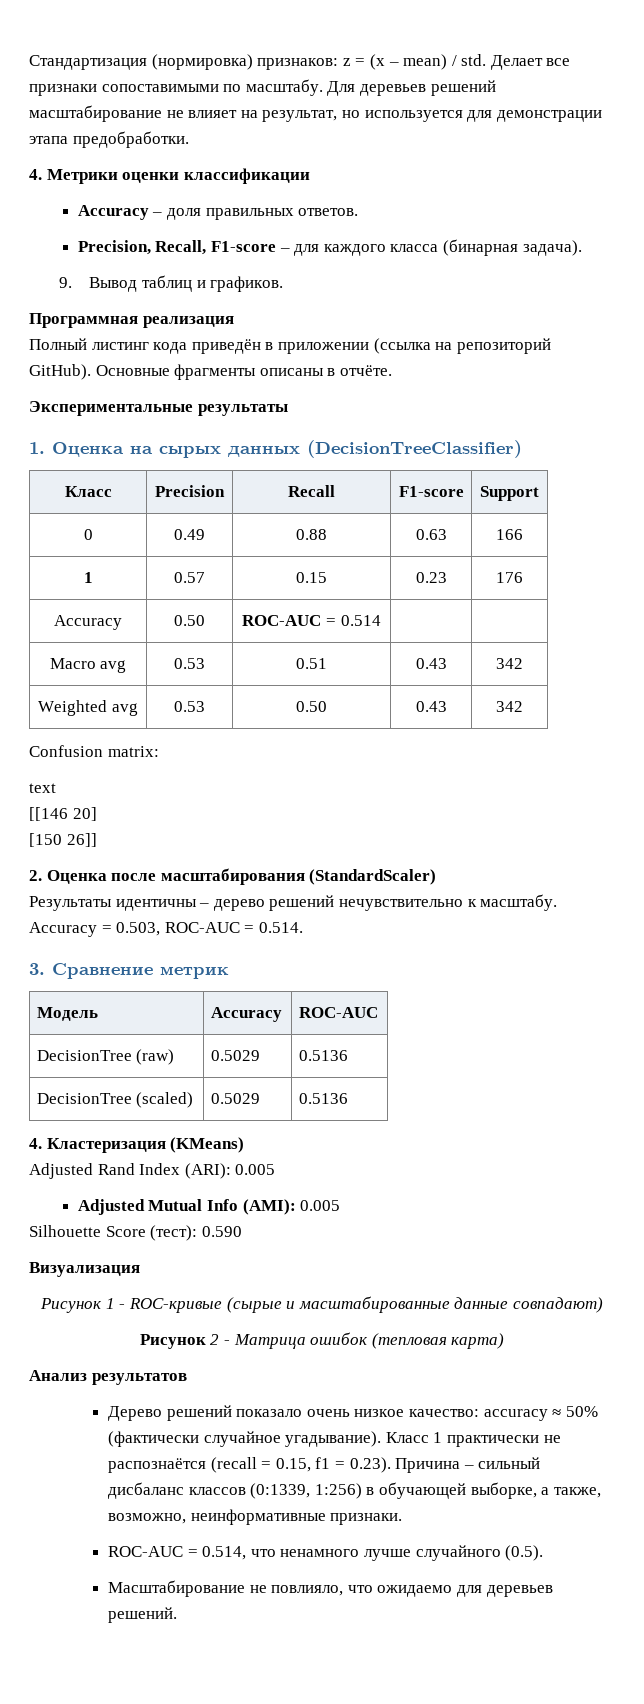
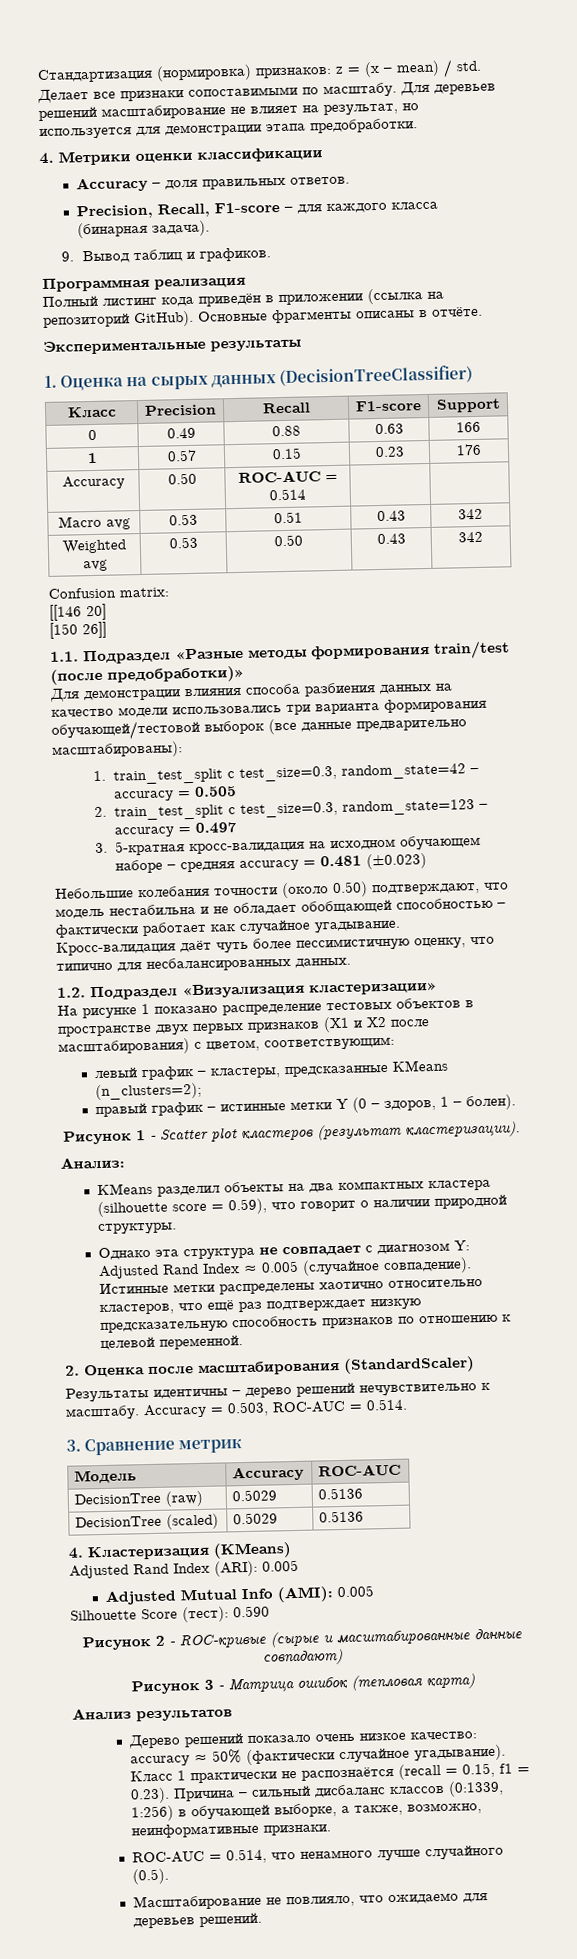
[29,783,56,793] // text -> (169, 592) none
(97, 840) none -> [50,640,510,665] [50,665,245,685] [49,682,452,702] [51,697,487,718] [51,718,467,741] [52,741,183,759] [92,763,480,785] [114,786,238,802] [93,799,489,821] [114,822,238,838] [94,834,482,856] [115,853,428,874] [55,881,509,899] [55,897,506,919] [55,919,401,938] [56,936,495,956] [56,955,351,972] [57,981,438,1001] [57,997,474,1020] [57,1016,430,1037] [58,1036,395,1056] [94,1059,449,1081] [95,1082,203,1101] [95,1094,517,1118] [63,1121,521,1145] [60,1156,125,1169] [97,1179,492,1197] [97,1194,508,1218] [98,1222,178,1236] [98,1240,471,1261] [98,1257,473,1280] [99,1278,484,1295] [99,1298,422,1316] [100,1314,513,1335] [100,1335,244,1351] // 1.1. Подраздел «Разные методы формирования train/test (после предобработки)» // Для демонстрации влияния способа разбиения данных на качество модели использовались три варианта формирования обучающей/тестовой выборок (все данные предварительно масштабированы): // 1. train_test_split с test_size=0.3, random_state=42 – accuracy = 0.505 // 2. train_test_split с test_size=0.3, random_state=123 – accuracy = 0.497 // 3. 5-кратная кросс-валидация на исходном обучающем наборе – средняя accuracy = 0.481 (±0.023) // Небольшие колебания точности (около 0.50) подтверждают, что модель нестабильна и не обладает обобщающей способностью – фактически работает как случайное угадывание. Кросс-валидация даёт чуть более пессимистичную оценку, что типично для несбалансированных данных. // 1.2. Подраздел «Визуализация кластеризации» // На рисунке 1 показано распределение тестовых объектов в пространстве двух первых признаков (X1 и X2 после масштабирования) с цветом, соответствующим: // левый график – кластеры, предсказанные KMeans (n_clusters=2); // правый график – истинные метки Y (0 – здоров, 1 – болен). // Рисунок 1 - Scatter plot кластеров (результат кластеризации). // Анализ: // KMeans разделил объекты на два компактных кластера (silhouette score = 0.59), что говорит о наличии природной структуры. // Однако эта структура не совпадает с диагнозом Y: Adjusted Rand Index ≈ 0.005 (случайное совпадение). Истинные метки распределены хаотично относительно кластеров, что ещё раз подтверждает низкую предсказательную способность признаков по отношению к целевой переменной.
[29,1262,140,1277] [40,1298,115,1313] // Визуализация // Рисунок 1 -> [82,1635,165,1651] // Рисунок 2
[210,1334,220,1345] 2 -> [204,1679,214,1690] 3

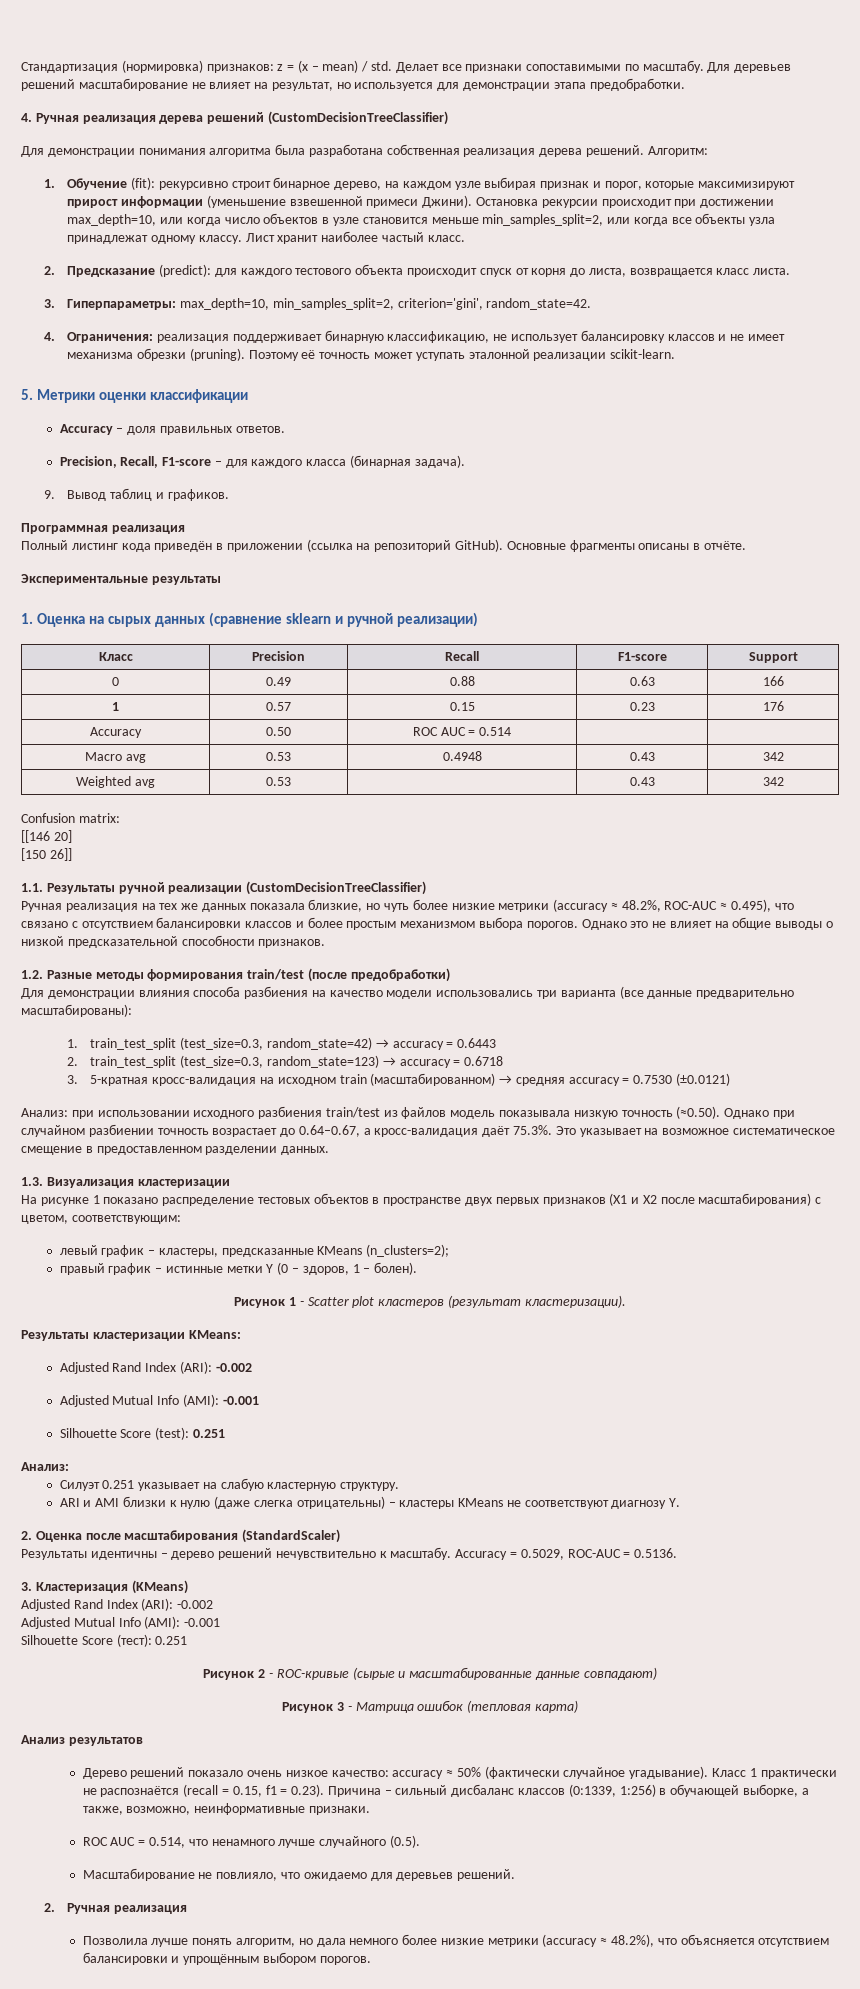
(54, 158) none -> [35,111,448,125] [21,144,708,157] [44,177,796,190] [67,195,775,208] [67,213,776,226] [67,231,465,244] [44,264,791,277] [44,298,592,310] [44,330,785,343] [67,348,676,361] [21,389,33,400] Ручная реализация дерева решений (CustomDecisionTreeClassifier) // Для демонстрации понимания алгоритма была разработана собственная реализация дерева решений. Алгоритм: // 1. Обучение (fit): рекурсивно строит бинарное дерево, на каждом узле выбирая признак и порог, которые максимизируют прирост информации (уменьшение взвешенной примеси Джини). Остановка рекурсии происходит при достижении max_depth=10, или когда число объектов в узле становится меньше min_samples_split=2, или когда все объекты узла принадлежат одному классу. Лист хранит наиболее частый класс. // 2. Предсказание (predict): для каждого тестового объекта происходит спуск от корня до листа, возвращается класс листа. // 3. Гиперпараметры: max_depth=10, min_samples_split=2, criterion='gini', random_state=42. // 4. Ограничения: реализация поддерживает бинарную классификацию, не использует балансировку классов и не имеет механизма обрезки (pruning). Поэтому её точность может уступать эталонной реализации scikit-learn. // 5.
[278,365,473,387] (DecisionTreeClassifier) -> [209,612,479,627] (сравнение sklearn и ручной реализации)
[237,470,321,483] ROC-AUC -> [412,727,466,736] ROC AUC
[274,511,303,524] 0.51 -> [442,751,482,761] 0.4948
[274,534,303,547] 0.50 -> (291, 781) none
[83,647,244,665] Подраздел «Разные -> [46,881,427,895] [21,899,794,912] [21,917,834,930] [21,935,326,948] [21,970,92,979] Результаты ручной реализации (CustomDecisionTreeClassifier) // Ручная реализация на тех же данных показала близкие, но чуть более низкие метрики (accuracy ≈ 48.2%, ROC-AUC ≈ 0.495), что связано с отсутствием балансировки классов и более простым механизмом выбора порогов. Однако это не влияет на общие выводы о низкой предсказательной способности признаков. // 1.2. Разные
[107,665,245,684] предобработки)» -> [350,968,450,982] предобработки)
[379,683,432,695] данных -> (309, 992) none
[384,697,487,713] [51,719,265,741] формирования обучающей/тестовой выборок -> (616, 994) none
[227,763,480,782] [114,786,238,802] с test_size=0.3, random_state=42 – accuracy = 0.505 -> [180,1037,497,1050] (test_size=0.3, random_state=42) → accuracy = 0.6443
[228,799,489,818] [114,822,238,838] с test_size=0.3, random_state=123 – accuracy = 0.497 -> [180,1055,504,1068] (test_size=0.3, random_state=123) → accuracy = 0.6718
[400,834,482,851] [115,853,428,874] [55,881,509,899] [55,897,506,919] [55,919,401,938] [56,936,495,956] [56,955,351,972] [57,981,438,1001] обучающем наборе – средняя accuracy = 0.481 (±0.023) // Небольшие колебания точности (около 0.50) подтверждают, что модель нестабильна и не обладает обобщающей способностью – фактически работает как случайное угадывание. Кросс-валидация даёт чуть более пессимистичную оценку, что типично для несбалансированных данных. // 1.2. Подраздел «Визуализация кластеризации» -> [339,1073,731,1086] [21,1106,795,1119] [21,1124,835,1137] [21,1146,330,1155] [21,1177,230,1188] train (масштабированном) → средняя accuracy = 0.7530 (±0.0121) // Анализ: при использовании исходного разбиения train/test из файлов модель показывала низкую точность (≈0.50). Однако при случайном разбиении точность возрастает до 0.64–0.67, а кросс-валидация даёт 75.3%. Это указывает на возможное систематическое смещение в предоставленном разделении данных. // 1.3. Визуализация кластеризации
[60,1156,125,1169] [97,1179,492,1197] [97,1194,508,1218] [98,1222,178,1236] [98,1240,471,1261] [98,1257,473,1280] [99,1278,484,1295] [99,1298,422,1316] [100,1314,513,1335] [100,1335,244,1351] Анализ: // KMeans разделил объекты на два компактных кластера (silhouette score = 0.59), что говорит о наличии природной структуры. // Однако эта структура не совпадает с диагнозом Y: Adjusted Rand Index ≈ 0.005 (случайное совпадение). Истинные метки распределены хаотично относительно кластеров, что ещё раз подтверждает низкую предсказательную способность признаков по отношению к целевой переменной. -> [21,1330,241,1341] [59,1361,252,1374] [59,1394,259,1407] [59,1427,225,1440] [21,1462,69,1471] [59,1478,400,1491] [59,1496,681,1509] Результаты кластеризации KMeans: // Adjusted Rand Index (ARI): -0.002 // Adjusted Mutual Info (AMI): -0.001 // Silhouette Score (test): 0.251 // Анализ: // Силуэт 0.251 указывает на слабую кластерную структуру. // ARI и AMI близки к нулю (даже слегка отрицательны) – кластеры KMeans не соответствуют диагнозу Y.
[227,1398,408,1417] [66,1437,243,1456] [74,1469,138,1484] [232,1465,305,1482] [318,1463,402,1477] [74,1490,205,1507] [232,1489,278,1502] [318,1487,364,1500] [75,1513,220,1530] [233,1512,279,1525] [319,1510,365,1523] [68,1547,84,1559] 0.503, ROC-AUC = 0.514. // 3. Сравнение метрик // Модель | Accuracy | ROC-AUC // DecisionTree (raw) | 0.5029 | 0.5136 // DecisionTree (scaled) | 0.5029 | 0.5136 // 4. -> [520,1548,678,1560] [21,1582,32,1591] 0.5029, ROC-AUC = 0.5136. // 3.
[262,1559,299,1572] [105,1585,375,1605] 0.005 // Adjusted Mutual Info (AMI): 0.005 -> [177,1600,214,1609] [21,1616,221,1629] -0.002 // Adjusted Mutual Info (AMI): -0.001
[233,1605,270,1618] 0.590 -> [155,1636,188,1645] 0.251
[131,1850,205,1864] ROC-AUC -> [82,1837,136,1846] ROC AUC
(262, 1920) none -> [44,1903,188,1914] [82,1934,830,1947] [82,1952,371,1965] // 2. Ручная реализация // Позволила лучше понять алгоритм, но дала немного более низкие метрики (accuracy ≈ 48.2%), что объясняется отсутствием балансировки и упрощённым выбором порогов.

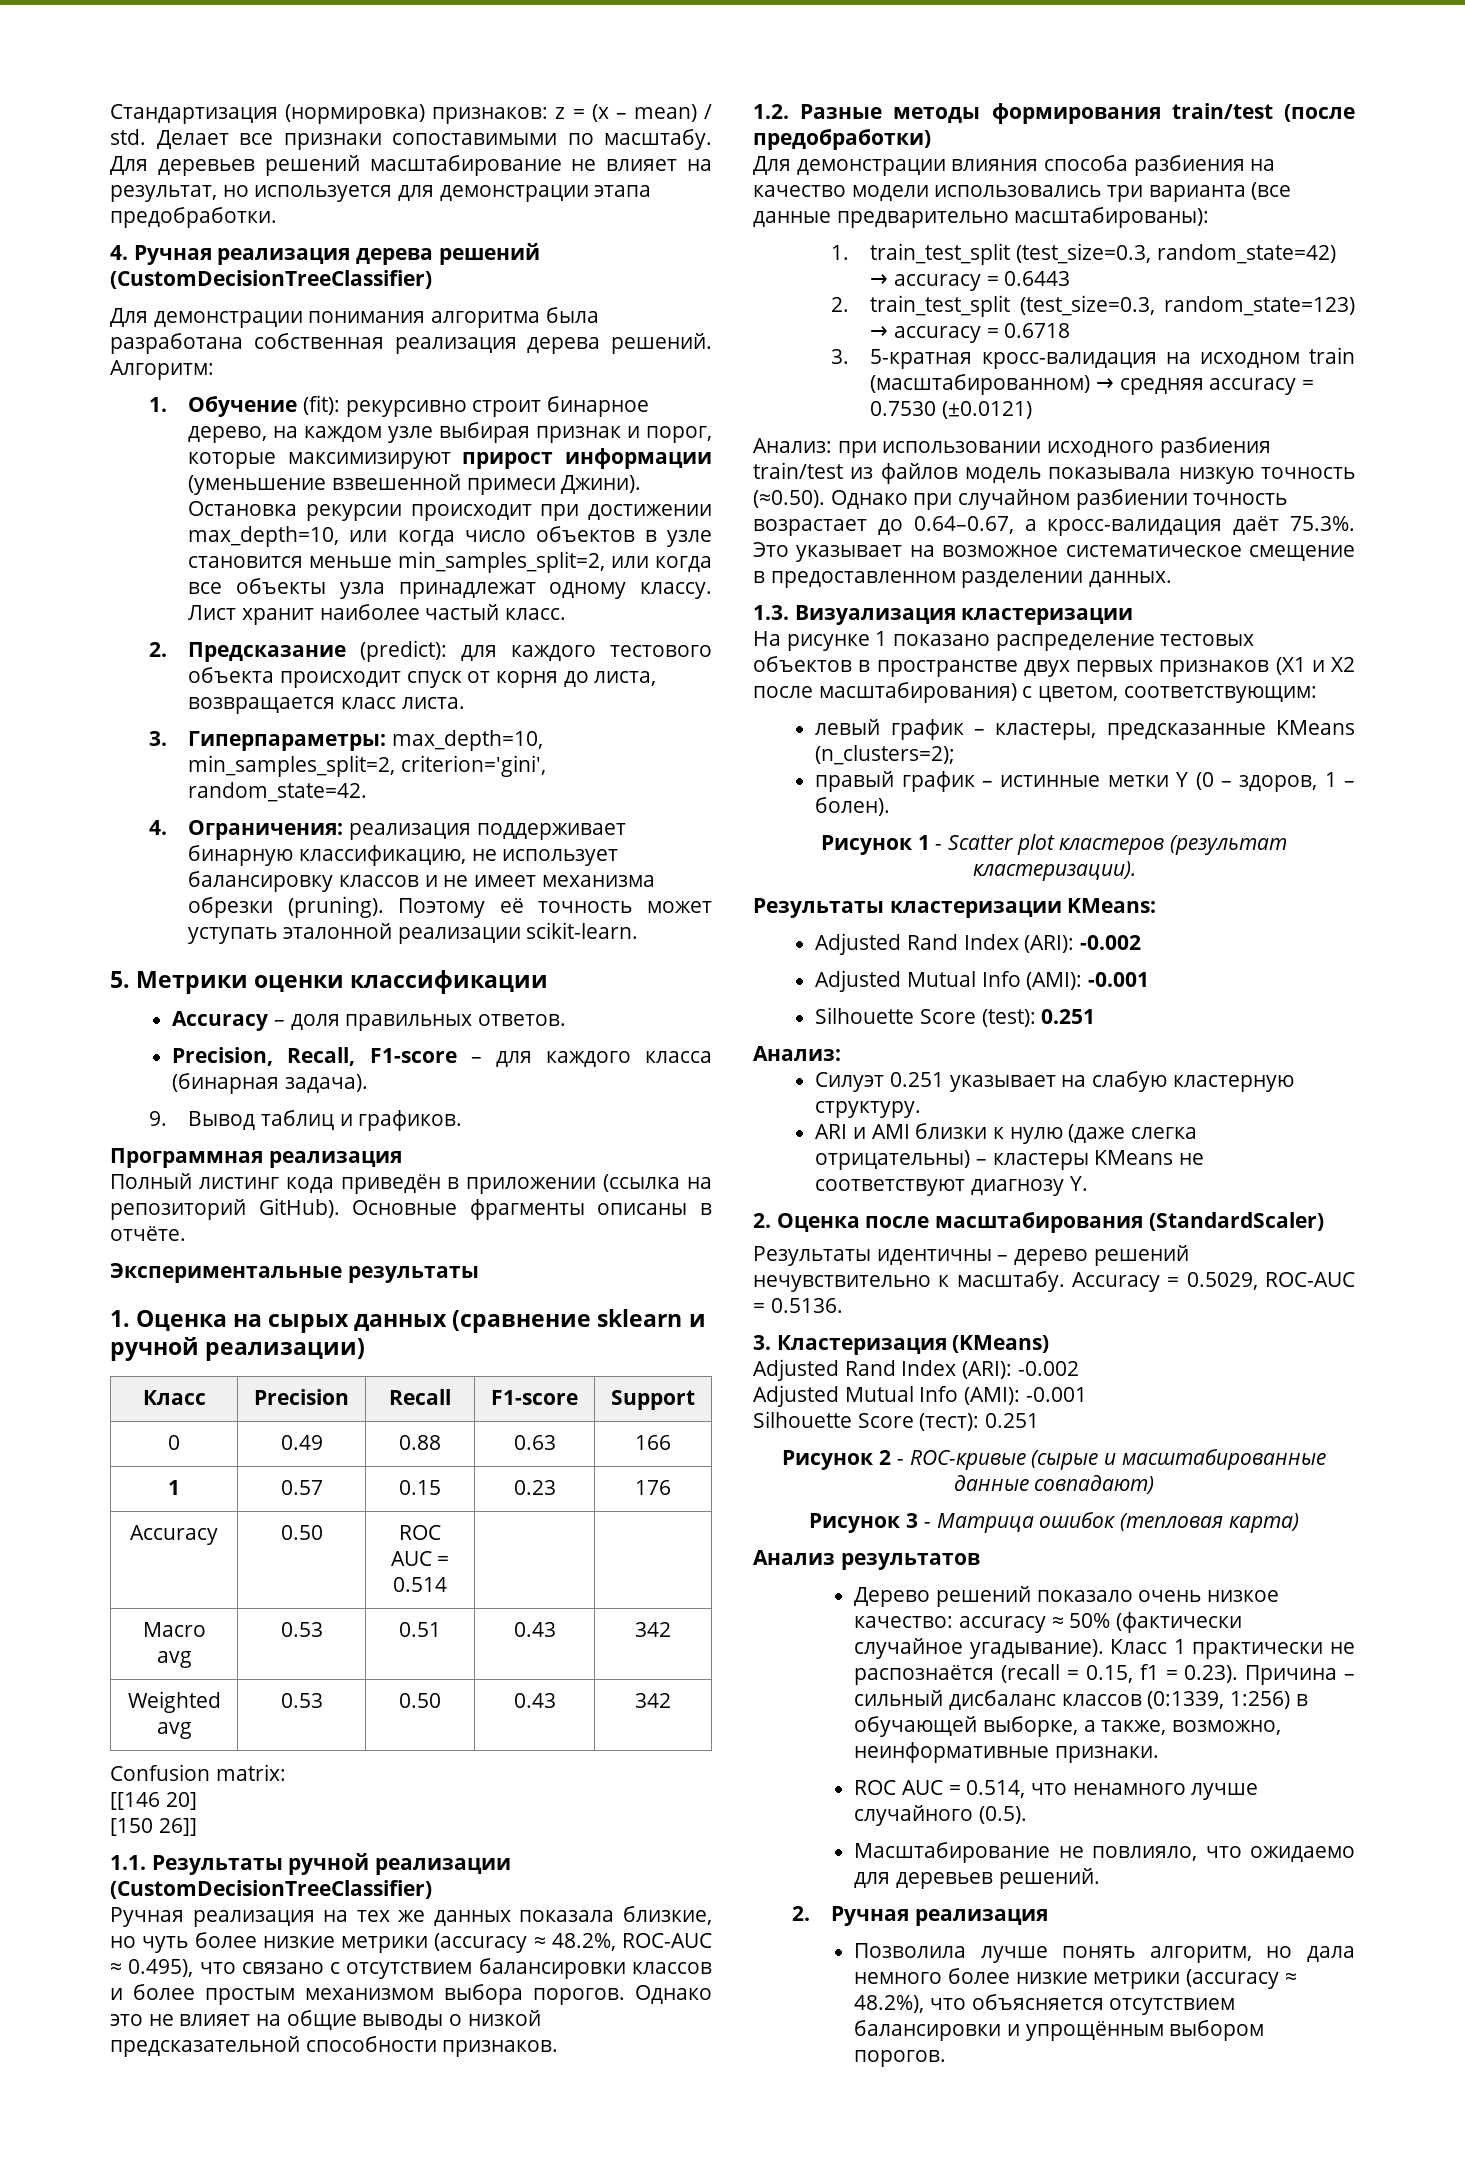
[442,751,482,761] 0.4948 -> [399,1622,441,1637] 0.51
(291, 781) none -> [399,1693,441,1708] 0.50

